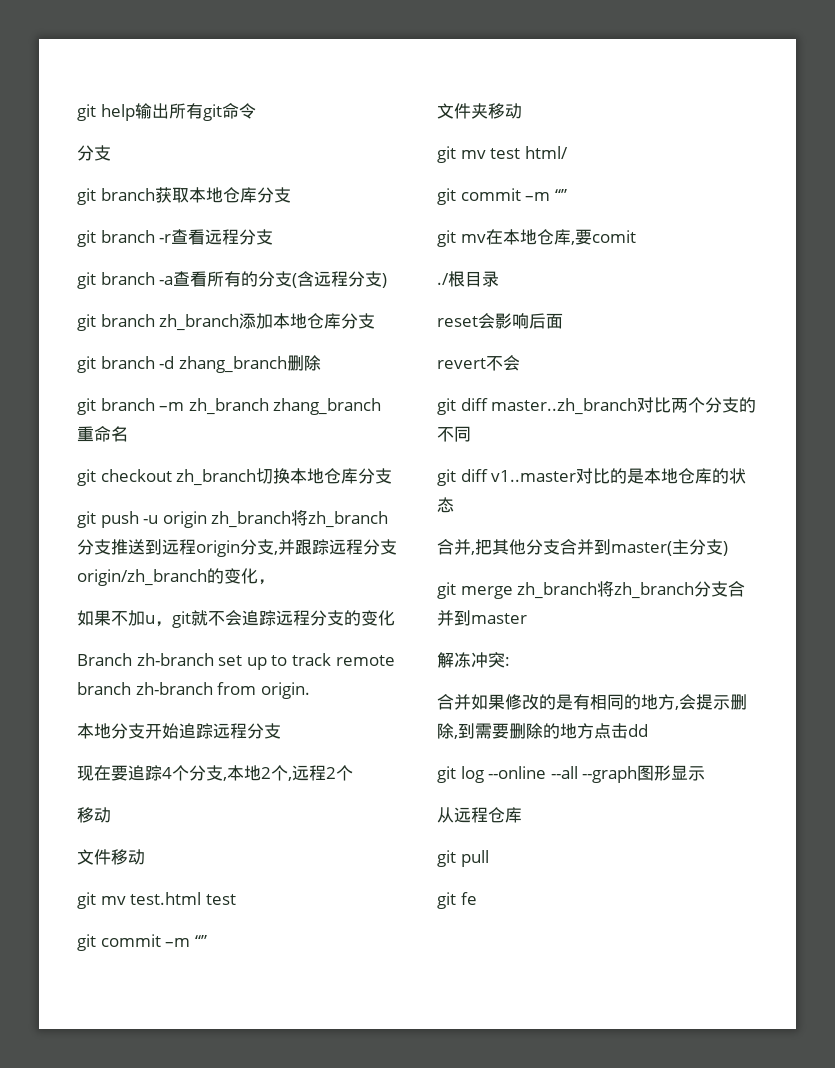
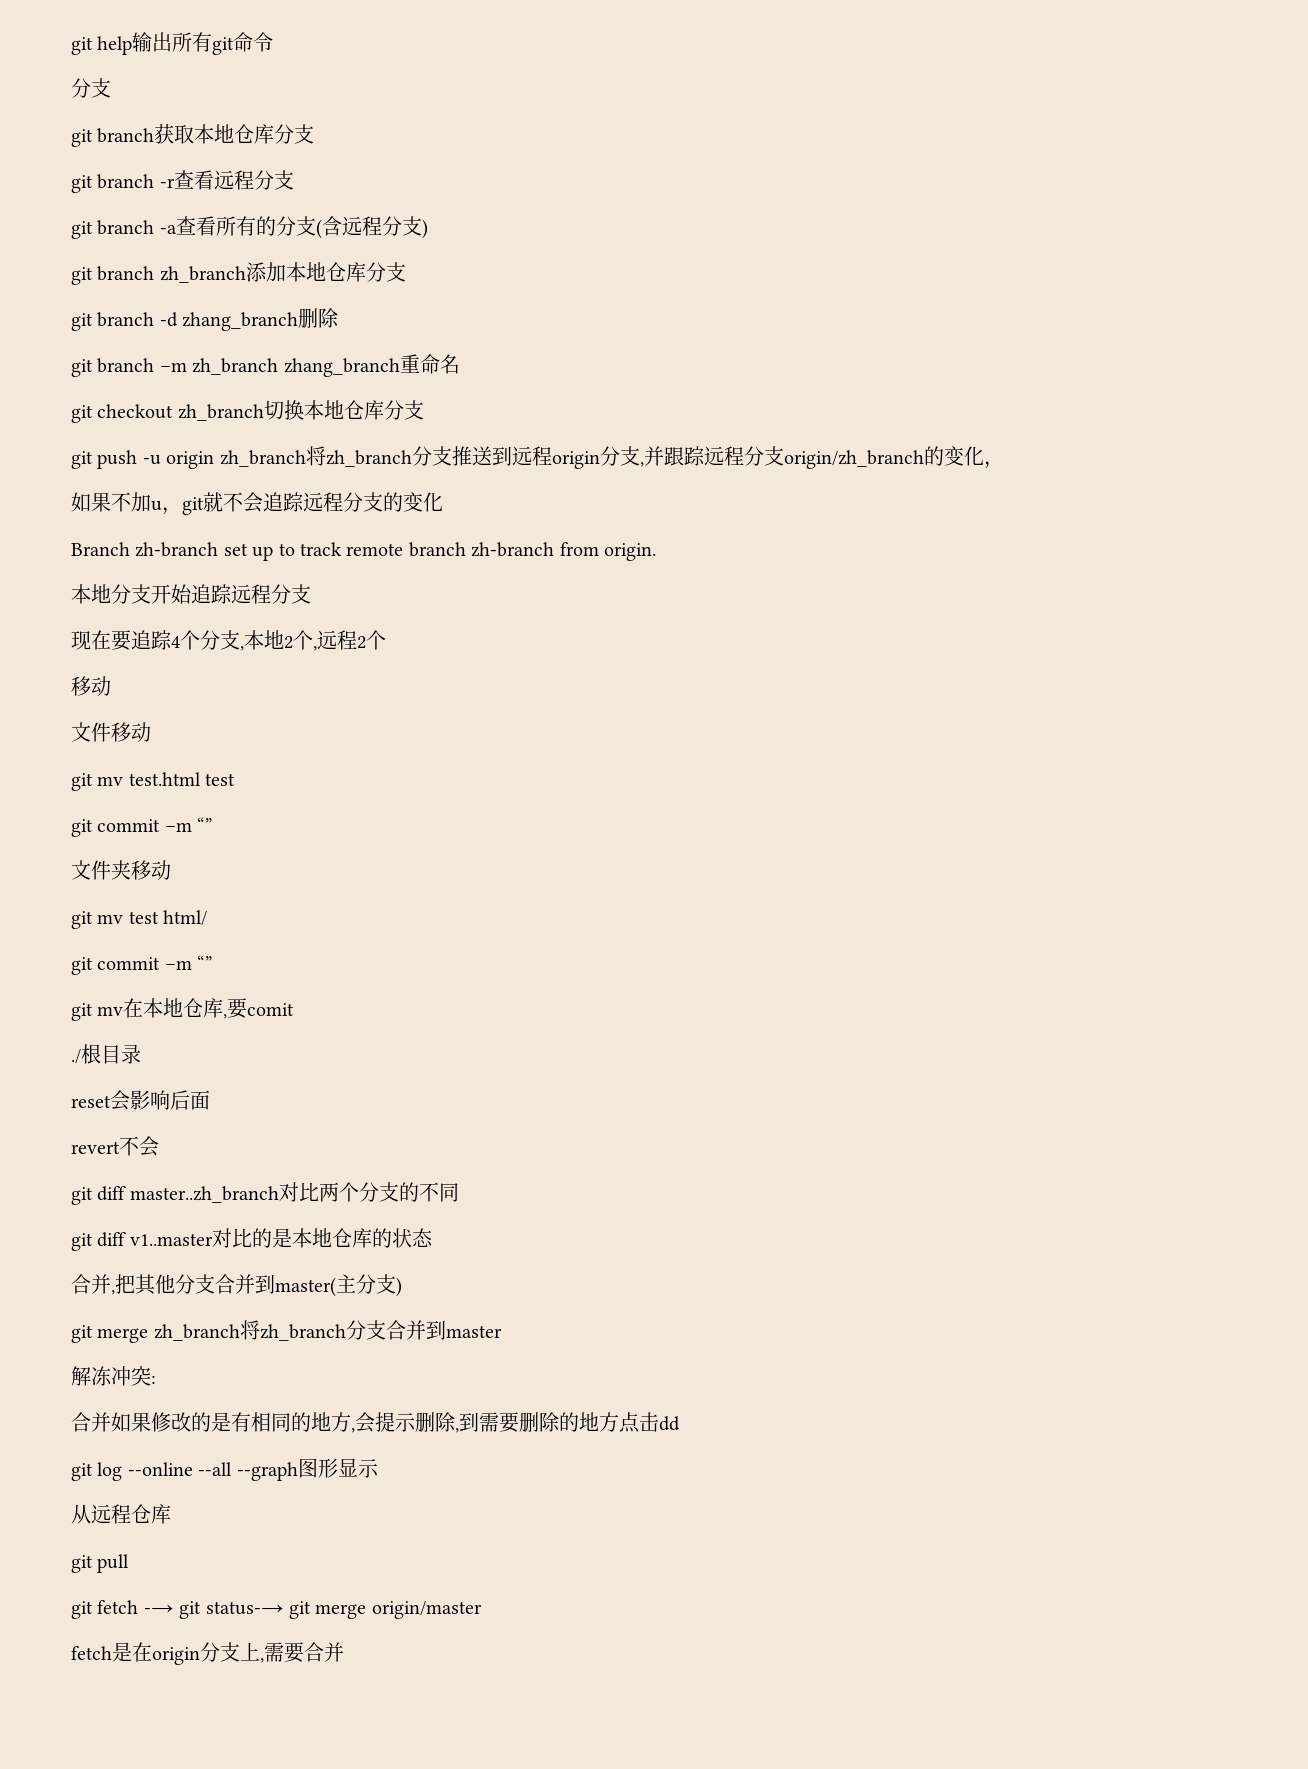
[460,892,477,905] fe -> [97,1600,482,1619] [71,1642,344,1665] fetch -→ git status-→ git merge origin/master // fetch是在origin分支上,需要合并

